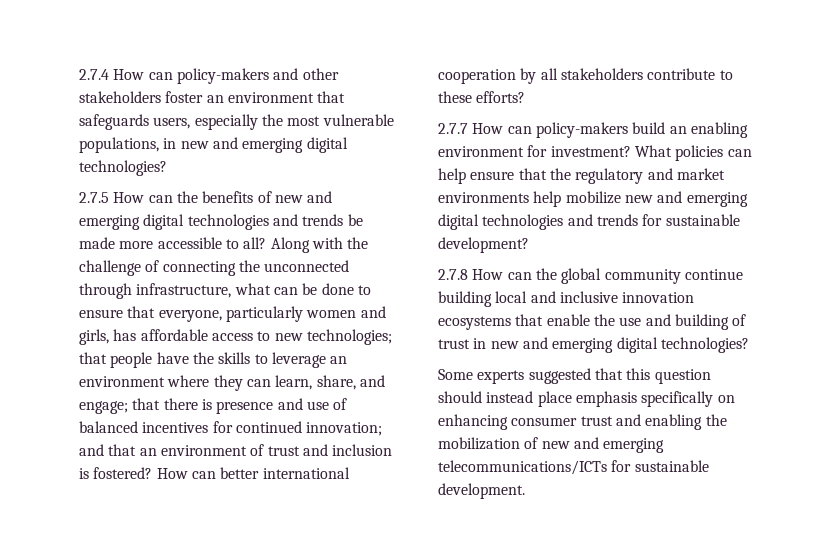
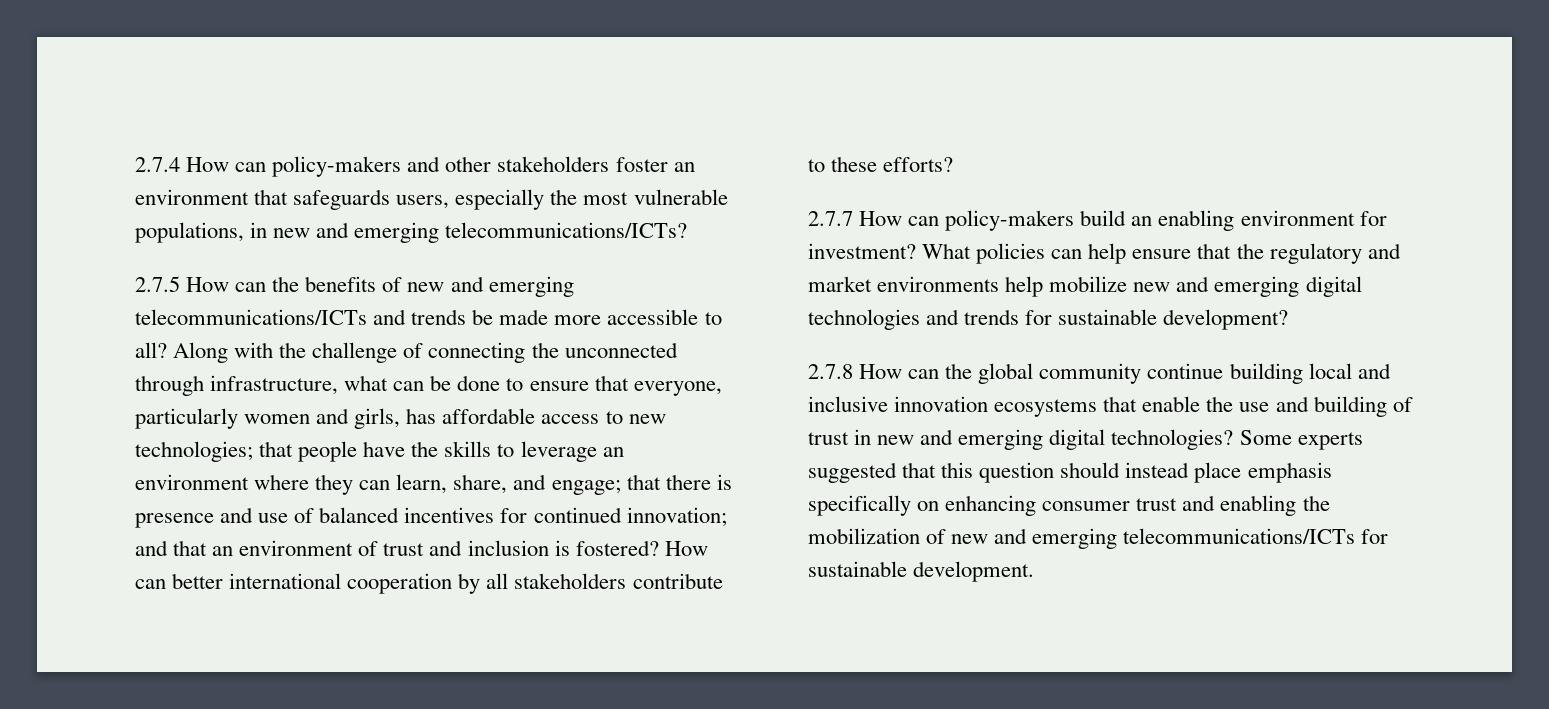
[306,137,348,153] [79,160,167,176] digital technologies? -> [445,222,688,238] telecommunications/ICTs?
[143,214,269,230] digital technologies -> [135,309,367,325] telecommunications/ICTs
(749, 345) // -> (1234, 439) none

